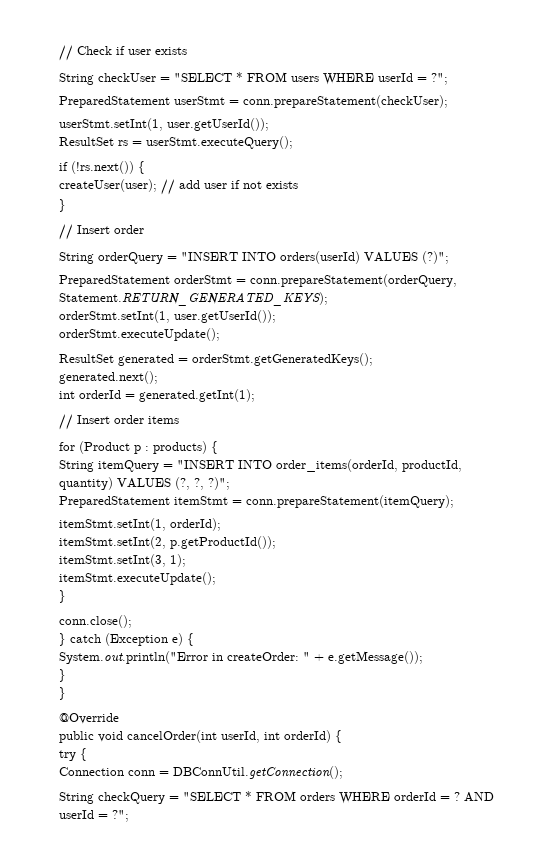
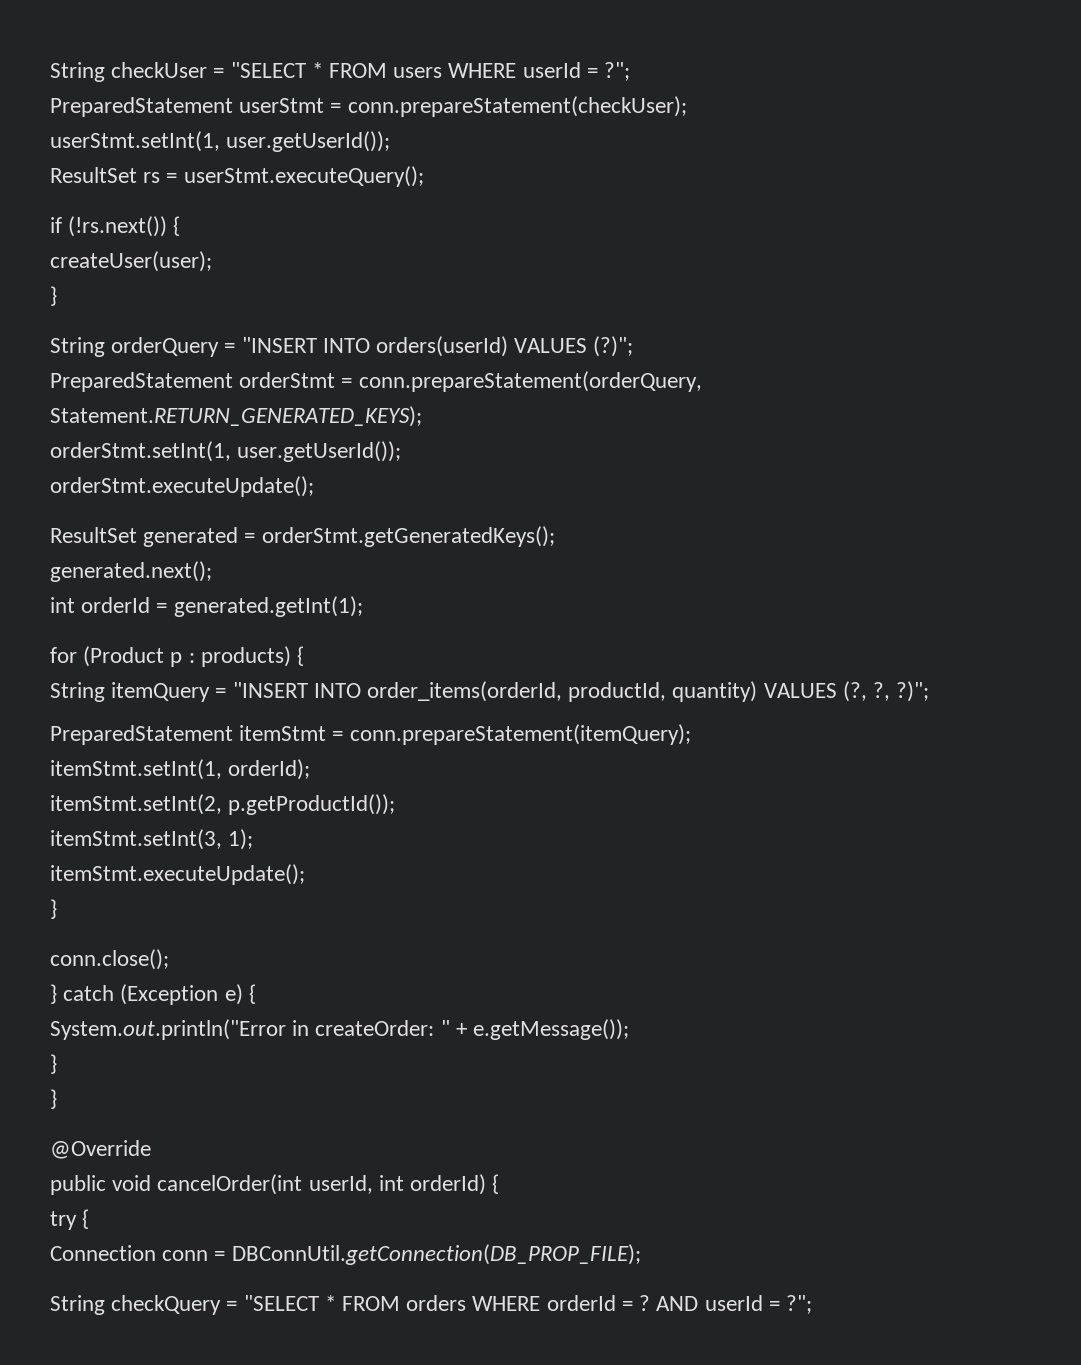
[59,45,187,61] // Check if user exists // -> (50, 72) none
[161,179,298,195] [59,199,66,212] [59,224,144,240] // add user if not exists // } // // Insert order -> [50,286,57,306] // }
[59,414,179,430] // // Insert order items -> (363, 606) none
[173,766,343,779] DBConnUtil.getConnection(); -> [231,1244,641,1265] DBConnUtil.getConnection(DB_PROP_FILE);

